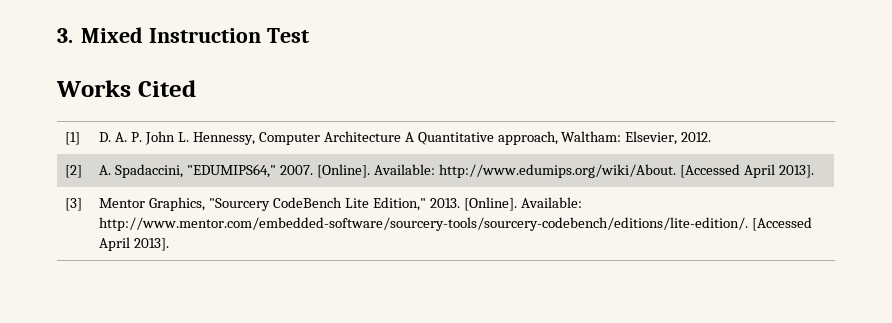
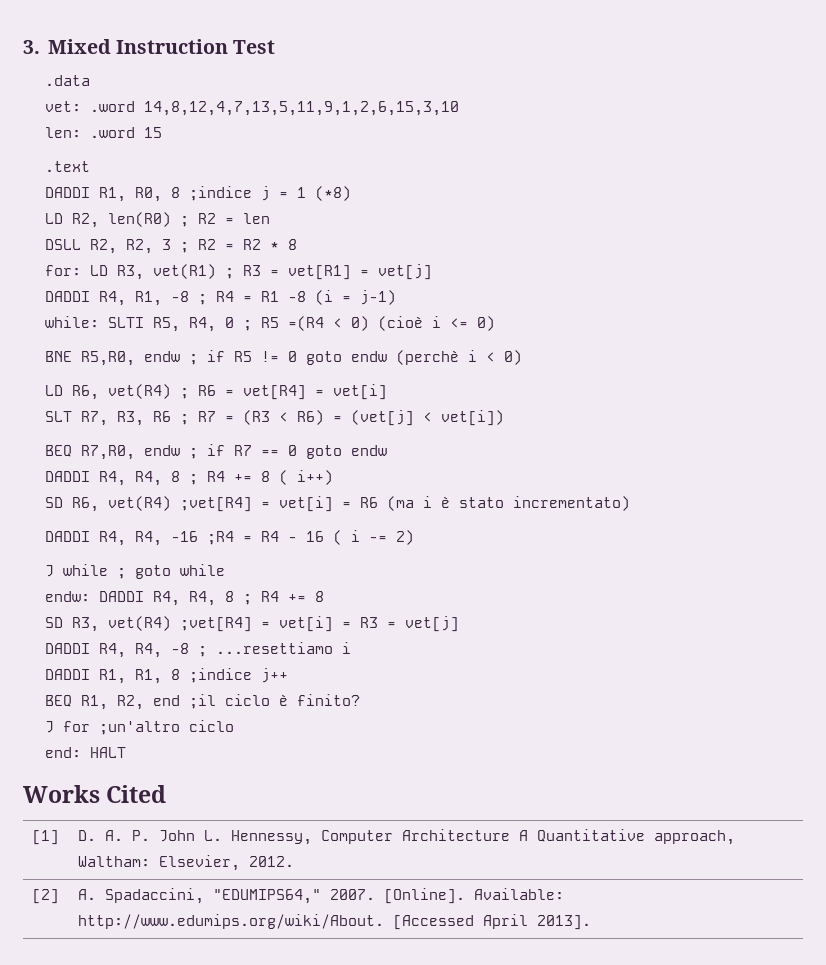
(309, 35) none -> [44,75,90,86] [44,101,459,116] [44,127,162,138] [44,161,90,172] [44,186,351,202] [44,212,270,228] [44,239,297,254] [44,264,432,280] [44,290,396,306] [44,316,495,332] [44,350,522,366] [44,384,387,400] [44,410,504,426] [44,444,387,460] [44,470,333,486] [44,496,630,512] [44,530,414,546] [44,564,225,579] [44,591,324,606] [44,616,459,632] [44,642,351,658] [44,668,288,684] [44,694,360,710] [44,720,234,735] [44,747,126,758] // .data // vet: .word 14,8,12,4,7,13,5,11,9,1,2,6,15,3,10 // len: .word 15 // .text // DADDI R1, R0, 8 ;indice j = 1 (*8) // LD R2, len(R0) ; R2 = len // DSLL R2, R2, 3 ; R2 = R2 * 8 // for: LD R3, vet(R1) ; R3 = vet[R1] = vet[j] // DADDI R4, R1, -8 ; R4 = R1 -8 (i = j-1) // while: SLTI R5, R4, 0 ; R5 =(R4 < 0) (cioè i <= 0) // BNE R5,R0, endw ; if R5 != 0 goto endw (perchè i < 0) // LD R6, vet(R4) ; R6 = vet[R4] = vet[i] // SLT R7, R3, R6 ; R7 = (R3 < R6) = (vet[j] < vet[i]) // BEQ R7,R0, endw ; if R7 == 0 goto endw // DADDI R4, R4, 8 ; R4 += 8 ( i++) // SD R6, vet(R4) ;vet[R4] = vet[i] = R6 (ma i è stato incrementato) // DADDI R4, R4, -16 ;R4 = R4 - 16 ( i -= 2) // J while ; goto while // endw: DADDI R4, R4, 8 ; R4 += 8 // SD R3, vet(R4) ;vet[R4] = vet[i] = R3 = vet[j] // DADDI R4, R4, -8 ; ...resettiamo i // DADDI R1, R1, 8 ;indice j++ // BEQ R1, R2, end ;il ciclo è finito? // J for ;un'altro ciclo // end: HALT
[65,198,83,211] [99,197,582,211] [99,217,813,231] [99,237,170,251] // [3] | Mentor Graphics, "Sourcery CodeBench Lite Edition," 2013. [Online]. Available: http://www.mentor.com/embedded-software/sourcery-tools/sourcery-codebench/editions/lite-edition/. [Accessed April 2013]. -> (592, 922) none

